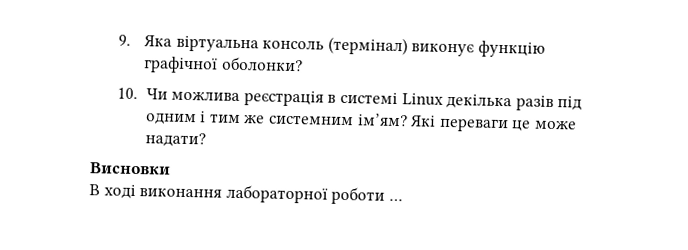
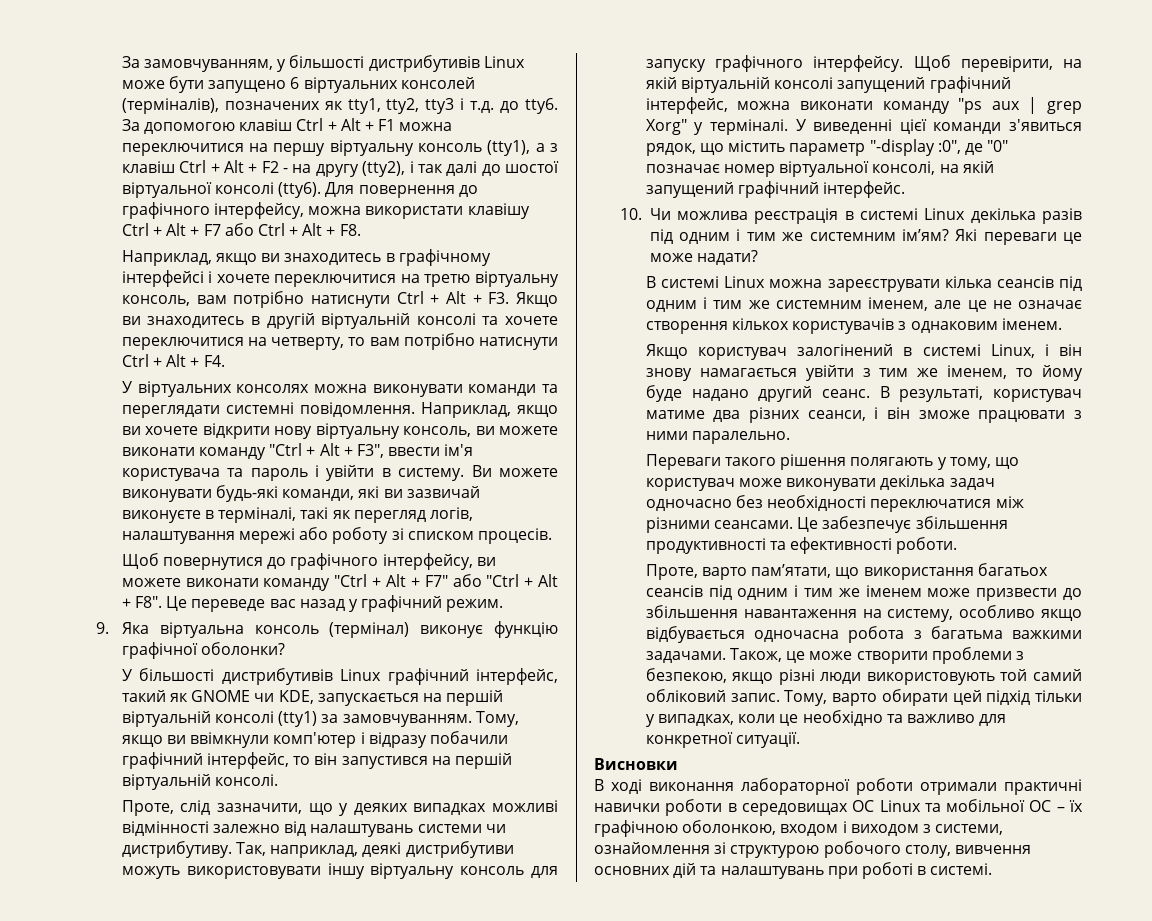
(118, 40) none -> [121,55,525,72] [121,76,475,93] [121,98,559,114] [121,118,453,134] [121,140,558,156] [121,160,559,177] [121,182,478,198] [121,202,530,219] [121,223,361,236] [121,249,491,266] [121,270,559,287] [121,291,558,308] [121,313,558,329] [121,333,558,350] [121,354,225,367] [121,381,558,397] [121,402,558,418] [121,423,558,439] [121,443,474,460] [121,465,558,481] [121,485,480,502] [121,507,473,523] [121,527,552,544] [121,553,496,570] [121,574,558,591] [121,595,504,612] За замовчуванням, у більшості дистрибутивів Linux може бути запущено 6 віртуальних консолей (терміналів), позначених як tty1, tty2, tty3 і т.д. до tty6. За допомогою клавіш Ctrl + Alt + F1 можна переключитися на першу віртуальну консоль (tty1), а з клавіш Ctrl + Alt + F2 - на другу (tty2), і так далі до шостої віртуальної консолі (tty6). Для повернення до графічного інтерфейсу, можна використати клавішу Ctrl + Alt + F7 або Ctrl + Alt + F8. // Наприклад, якщо ви знаходитесь в графічному інтерфейсі і хочете переключитися на третю віртуальну консоль, вам потрібно натиснути Ctrl + Alt + F3. Якщо ви знаходитесь в другій віртуальній консолі та хочете переключитися на четверту, то вам потрібно натиснути Ctrl + Alt + F4. // У віртуальних консолях можна виконувати команди та переглядати системні повідомлення. Наприклад, якщо ви хочете відкрити нову віртуальну консоль, ви можете виконати команду "Ctrl + Alt + F3", ввести ім'я користувача та пароль і увійти в систему. Ви можете виконувати будь-які команди, які ви зазвичай виконуєте в терміналі, такі як перегляд логів, налаштування мережі або роботу зі списком процесів. // Щоб повернутися до графічного інтерфейсу, ви можете виконати команду "Ctrl + Alt + F7" або "Ctrl + Alt + F8". Це переведе вас назад у графічний режим. //
(303, 64) none -> [121,668,558,685] [121,690,504,706] [121,711,519,727] [121,731,508,748] [121,752,512,769] [121,774,279,790] [121,800,558,816] [121,821,506,837] [121,841,514,858] [121,863,558,879] [645,55,1082,72] [645,76,1011,93] [645,97,1082,114] [645,119,1082,135] [645,139,1009,156] [645,161,994,177] [645,181,906,198] // У більшості дистрибутивів Linux графічний інтерфейс, такий як GNOME чи KDE, запускається на першій віртуальній консолі (tty1) за замовчуванням. Тому, якщо ви ввімкнули комп'ютер і відразу побачили графічний інтерфейс, то він запустився на першій віртуальній консолі. // Проте, слід зазначити, що у деяких випадках можливі відмінності залежно від налаштувань системи чи дистрибутиву. Так, наприклад, деякі дистрибутиви можуть використовувати іншу віртуальну консоль для запуску графічного інтерфейсу. Щоб перевірити, на якій віртуальній консолі запущений графічний інтерфейс, можна виконати команду "ps aux | grep Xorg" у терміналі. У виведенні цієї команди з'явиться рядок, що містить параметр "-display :0", де "0" позначає номер віртуальної консолі, на якій запущений графічний інтерфейс.
(206, 140) none -> [645,276,1082,292] [645,297,1082,312] [645,318,1062,334] [645,344,1082,360] [645,365,1083,381] [645,385,1082,402] [645,407,1082,423] [645,431,791,444] [645,454,1019,470] [645,475,995,491] [645,495,1024,512] [645,516,1008,533] [645,537,958,554] [645,563,1048,580] [645,585,1082,601] [645,605,1082,622] [645,626,1082,643] [645,647,1024,664] [645,668,1082,685] [645,689,1082,706] [645,710,1007,727] [645,732,801,748] // В системі Linux можна зареєструвати кілька сеансів під одним і тим же системним іменем, але це не означає створення кількох користувачів з однаковим іменем. // Якщо користувач залогінений в системі Linux, і він знову намагається увійти з тим же іменем, то йому буде надано другий сеанс. В результаті, користувач матиме два різних сеанси, і він зможе працювати з ними паралельно. // Переваги такого рішення полягають у тому, що користувач може виконувати декілька задач одночасно без необхідності переключатися між різними сеансами. Це забезпечує збільшення продуктивності та ефективності роботи. // Проте, варто пам’ятати, що використання багатьох сеансів під одним і тим же іменем може призвести до збільшення навантаження на систему, особливо якщо відбувається одночасна робота з багатьма важкими задачами. Також, це може створити проблеми з безпекою, якщо різні люди використовують той самий обліковий запис. Тому, варто обирати цей підхід тільки у випадках, коли це необхідно та важливо для конкретної ситуації.
[388,198,403,202] … -> [920,779,1082,795] [594,799,1083,816] [594,820,1004,837] [594,841,1031,858] [594,862,993,879] отримали практичні навички роботи в середовищах ОС Linux та мобільної ОС – їх графічною оболонкою, входом і виходом з системи, ознайомлення зі структурою робочого столу, вивчення основних дій та налаштувань при роботі в системі.

